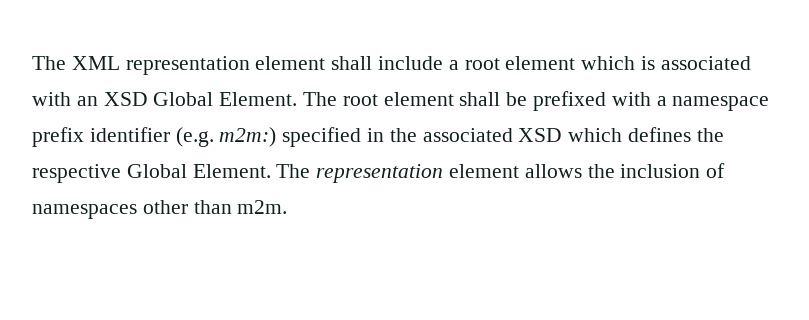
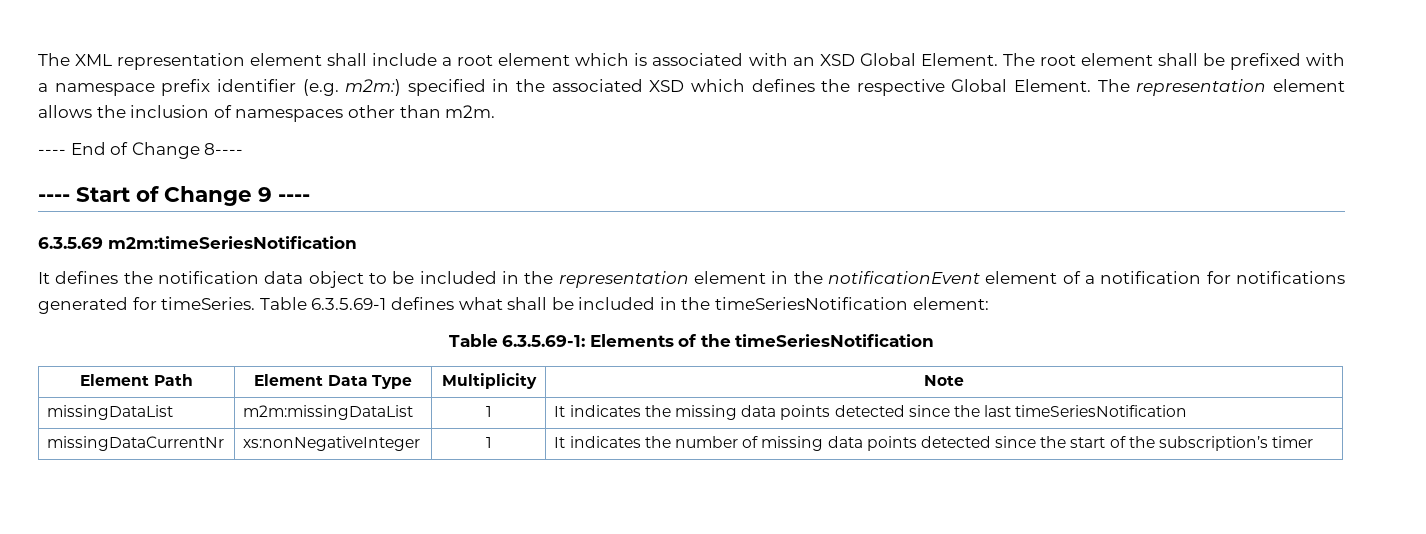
(288, 207) none -> [38,142,244,159] [38,186,310,206] [38,236,357,249] [38,271,1345,288] [38,297,989,314] [448,334,935,347] [80,374,193,386] [254,374,412,389] [441,373,537,389] [924,375,965,386] [47,405,174,420] [243,405,414,420] [485,406,492,417] [554,405,1188,420] [47,436,225,451] [243,436,421,451] [485,437,492,448] [554,436,1314,451] // ---- End of Change 8---- // ---- Start of Change 9 ---- // 6.3.5.69 m2m:timeSeriesNotification // It defines the notification data object to be included in the representation element in the notificationEvent element of a notification for notifications generated for timeSeries. Table 6.3.5.69-1 defines what shall be included in the timeSeriesNotification element: // Table 6.3.5.69-1: Elements of the timeSeriesNotification // Element Path | Element Data Type | Multiplicity | Note // missingDataList | m2m:missingDataList | 1 | It indicates the missing data points detected since the last timeSeriesNotification // missingDataCurrentNr | xs:nonNegativeInteger | 1 | It indicates the number of missing data points detected since the start of the subscription’s timer

